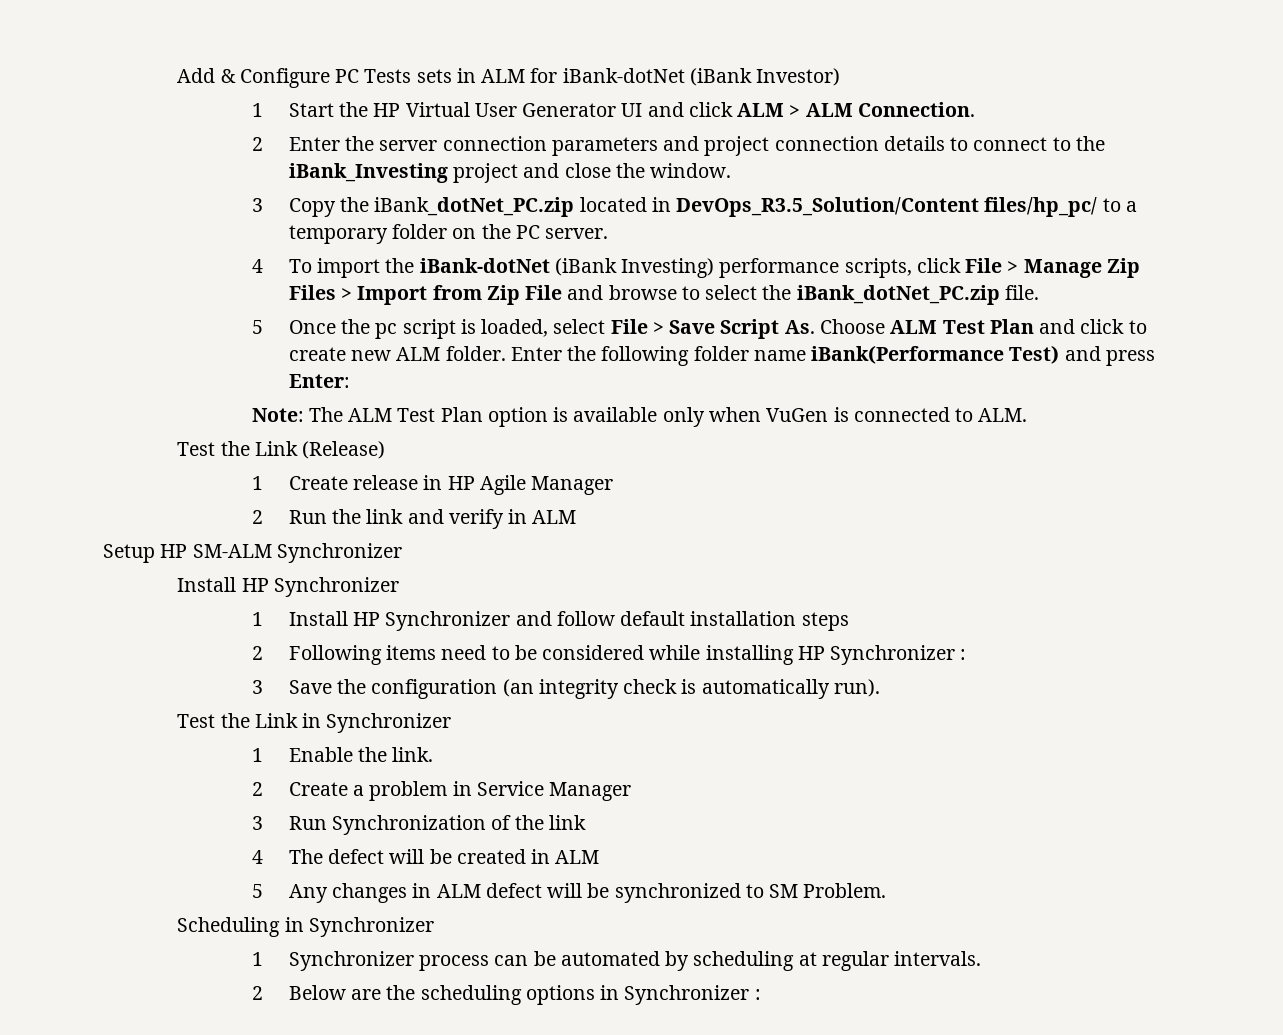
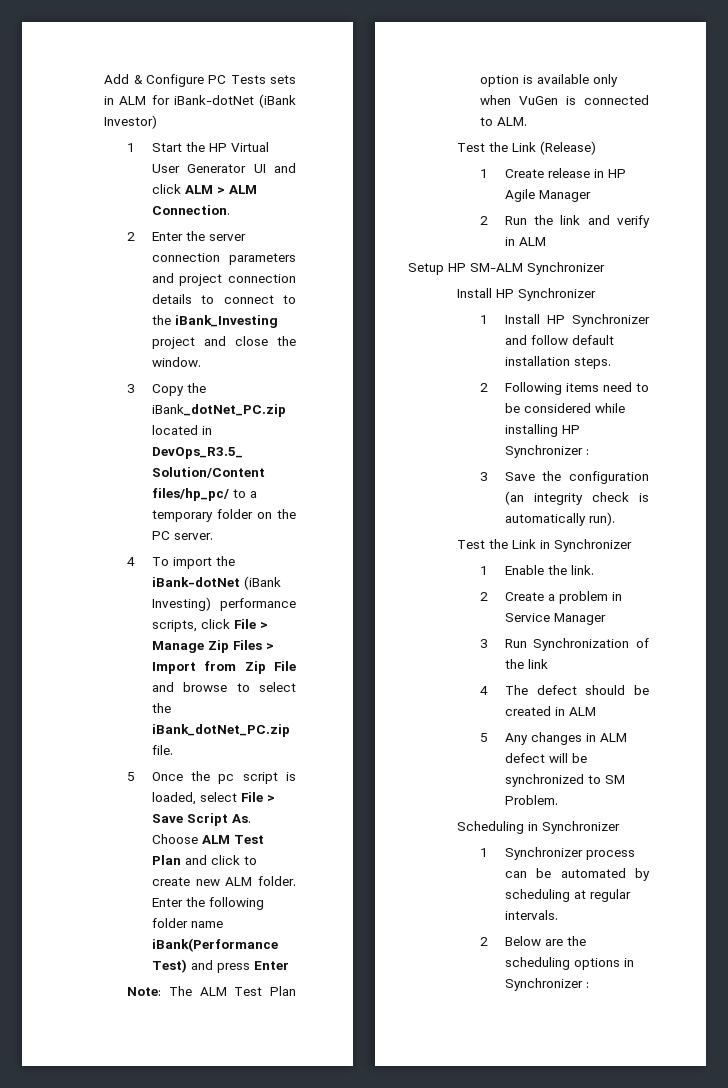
[288,374,350,388] Enter: -> [253,961,289,970] Enter
[801,612,849,631] steps -> [573,357,611,369] steps.
[389,849,425,864] will -> [585,685,626,695] should

